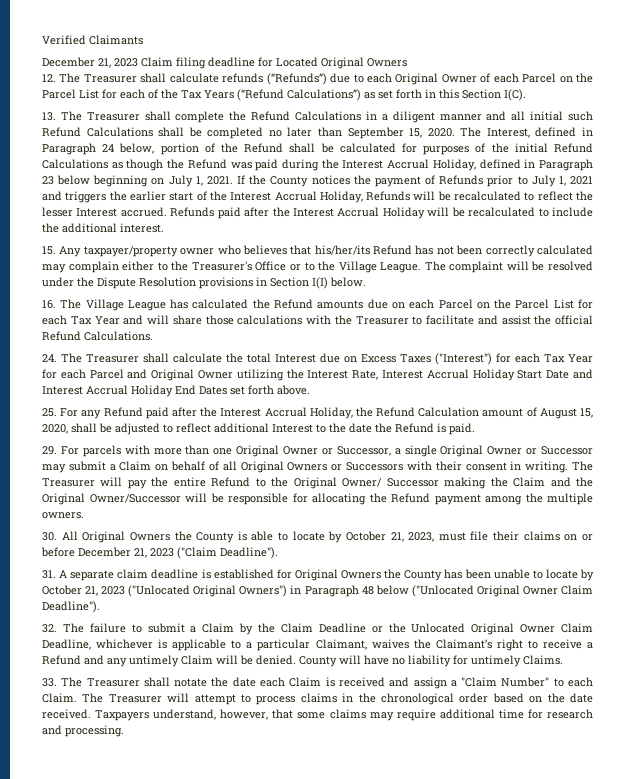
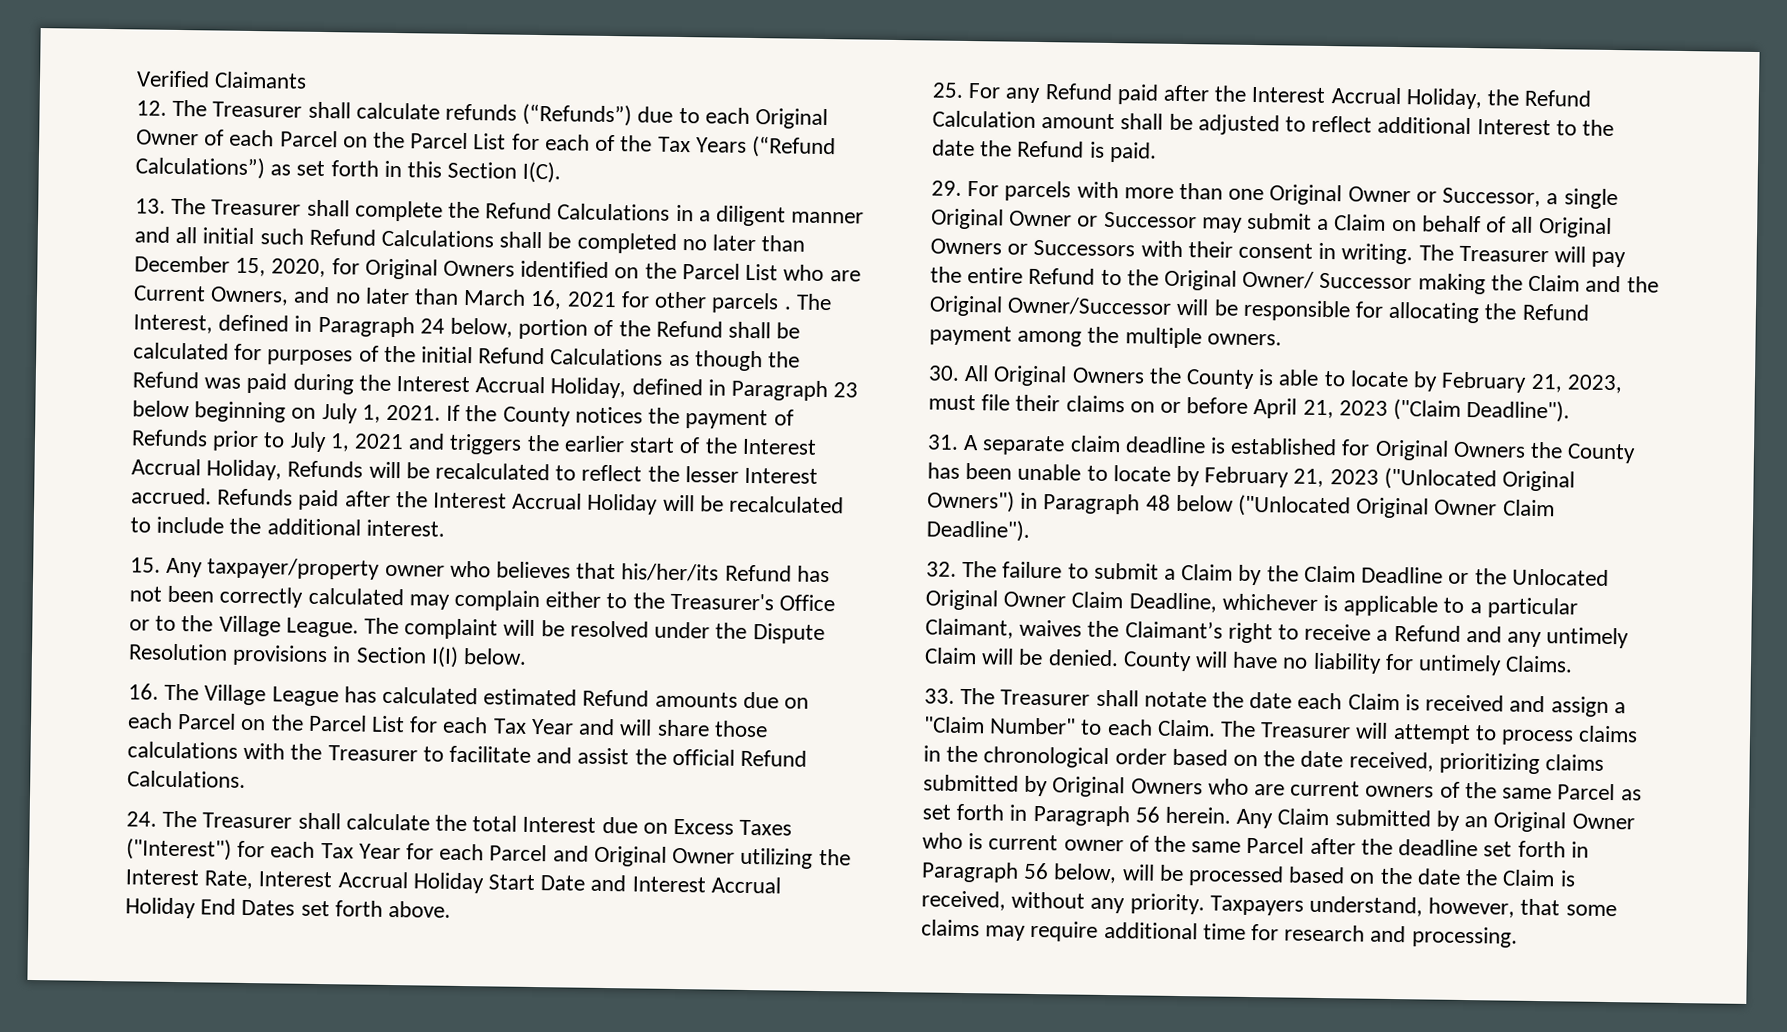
[42,57,407,69] // December 21, 2023 Claim filing deadline for Located Original Owners -> (308, 80) none
[347,127,455,139] September 15, 2020. -> [134,255,861,282] [133,285,791,314] December 15, 2020, for Original Owners identified on the Parcel List who are Current Owners, and no later than March 16, 2021 for other parcels .
[252,299,270,309] the -> [483,688,578,706] estimated
[526,407,593,419] [42,424,68,434] of August 15, 2020, -> (1116, 121) none
[345,531,386,541] October -> [1441,371,1528,393] February
[78,547,131,557] December -> [1253,398,1298,419] April
[42,585,82,595] October -> [1204,466,1290,488] February
[42,709,91,719] received. -> [1348,751,1605,775] [923,774,1642,801] [922,803,1635,833] [922,832,1589,858] [921,861,1576,887] [921,890,1205,915] received, prioritizing claims submitted by Original Owners who are current owners of the same Parcel as set forth in Paragraph 56 herein. Any Claim submitted by an Original Owner who is current owner of the same Parcel after the deadline set forth in Paragraph 56 below, will be processed based on the date the Claim is received, without any priority.

